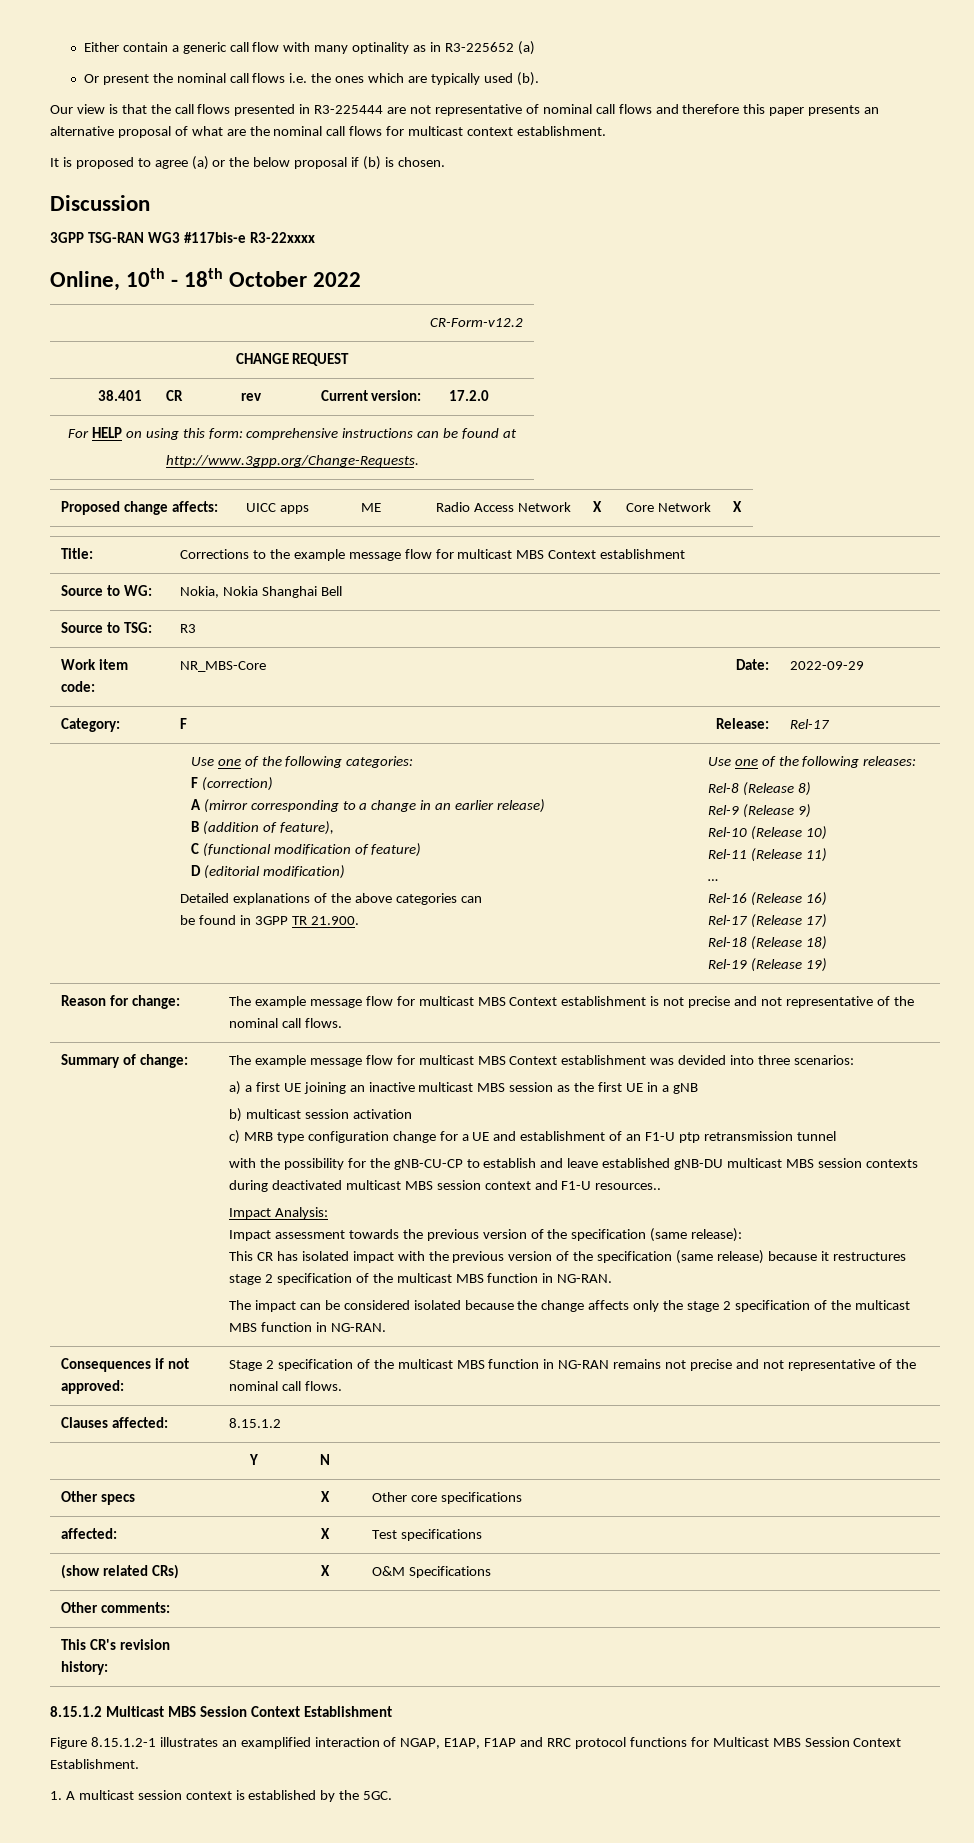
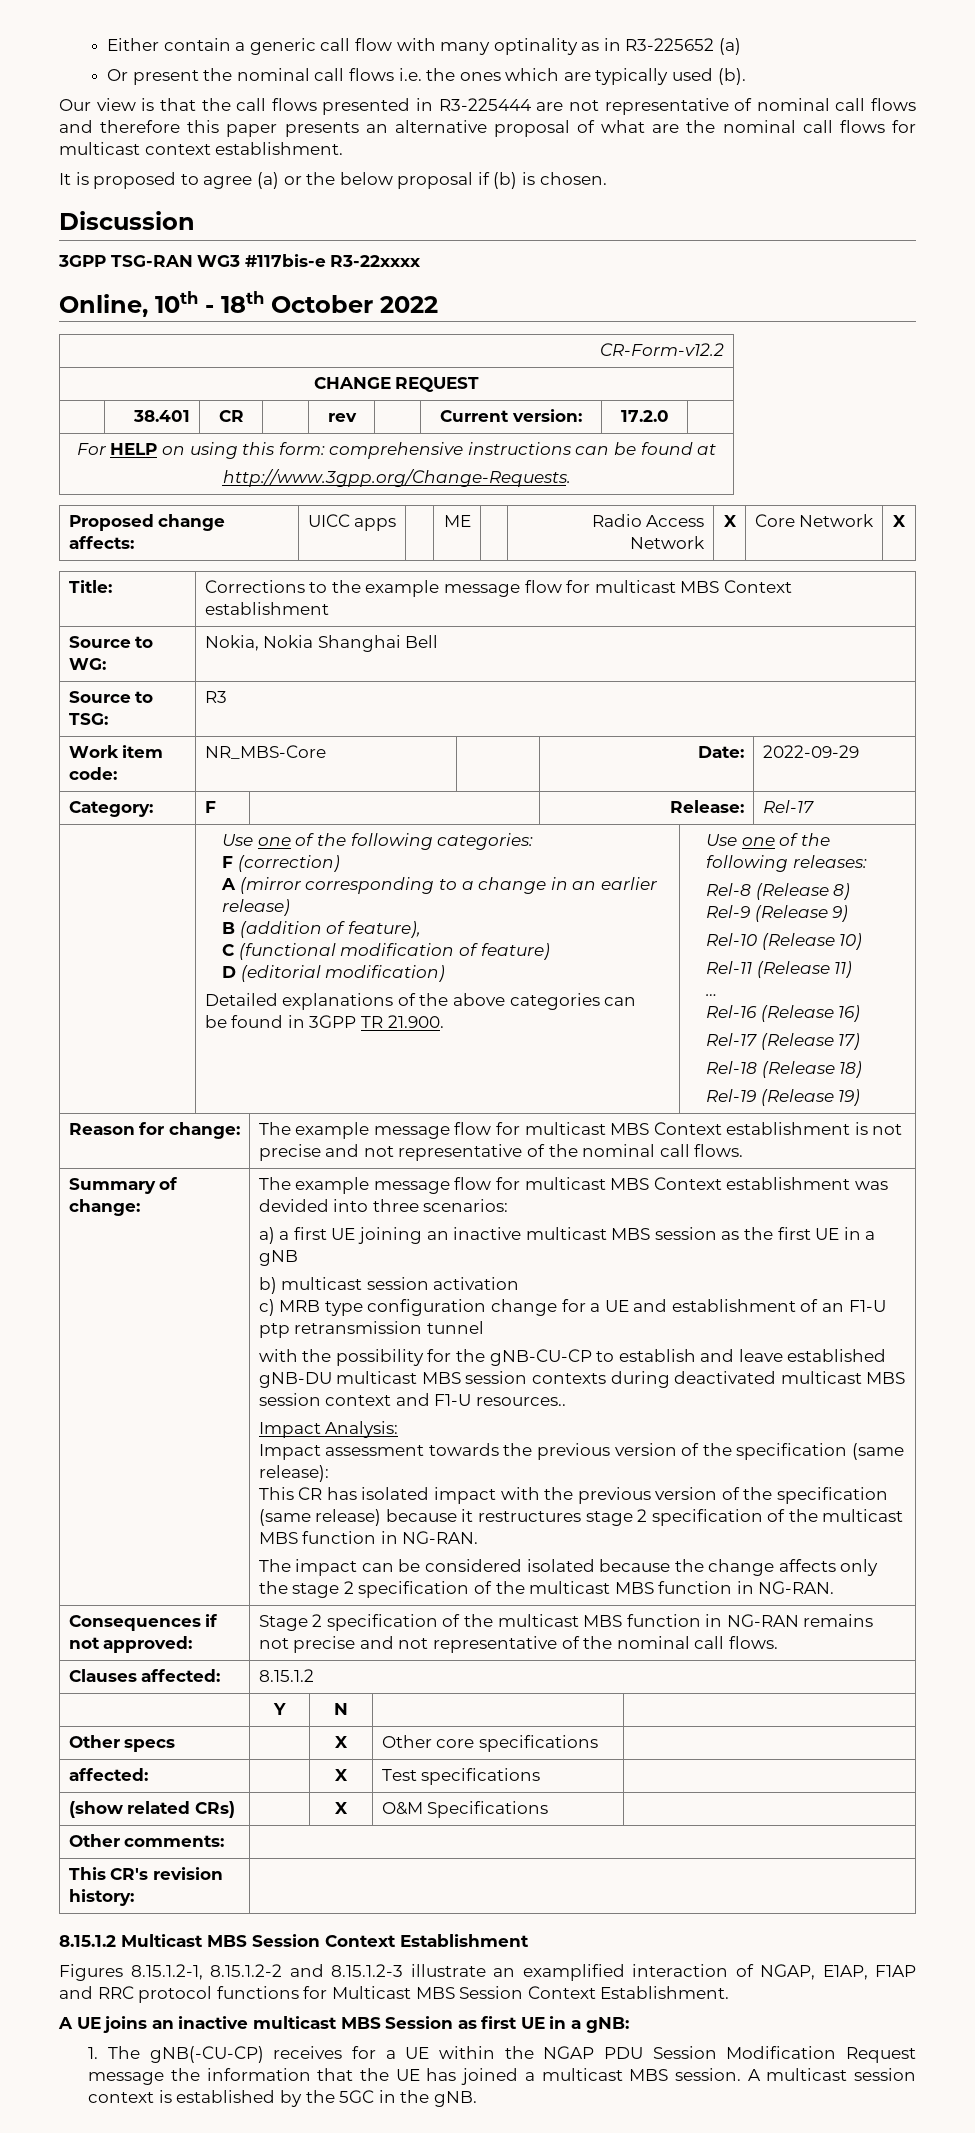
[50,1737,218,1749] Figure 8.15.1.2-1 illustrates -> [59,1964,486,1981] Figures 8.15.1.2-1, 8.15.1.2-2 and 8.15.1.2-3 illustrate
[50,1791,62,1800] 1. -> [58,2016,629,2033] [88,2046,916,2063] [88,2068,741,2085] A UE joins an inactive multicast MBS Session as first UE in a gNB: // 1. The gNB(-CU-CP) receives for a UE within the NGAP PDU Session Modification Request message the information that the UE has joined a multicast MBS session.
[363,1791,393,1800] 5GC. -> [339,2090,478,2107] 5GC in the gNB.

